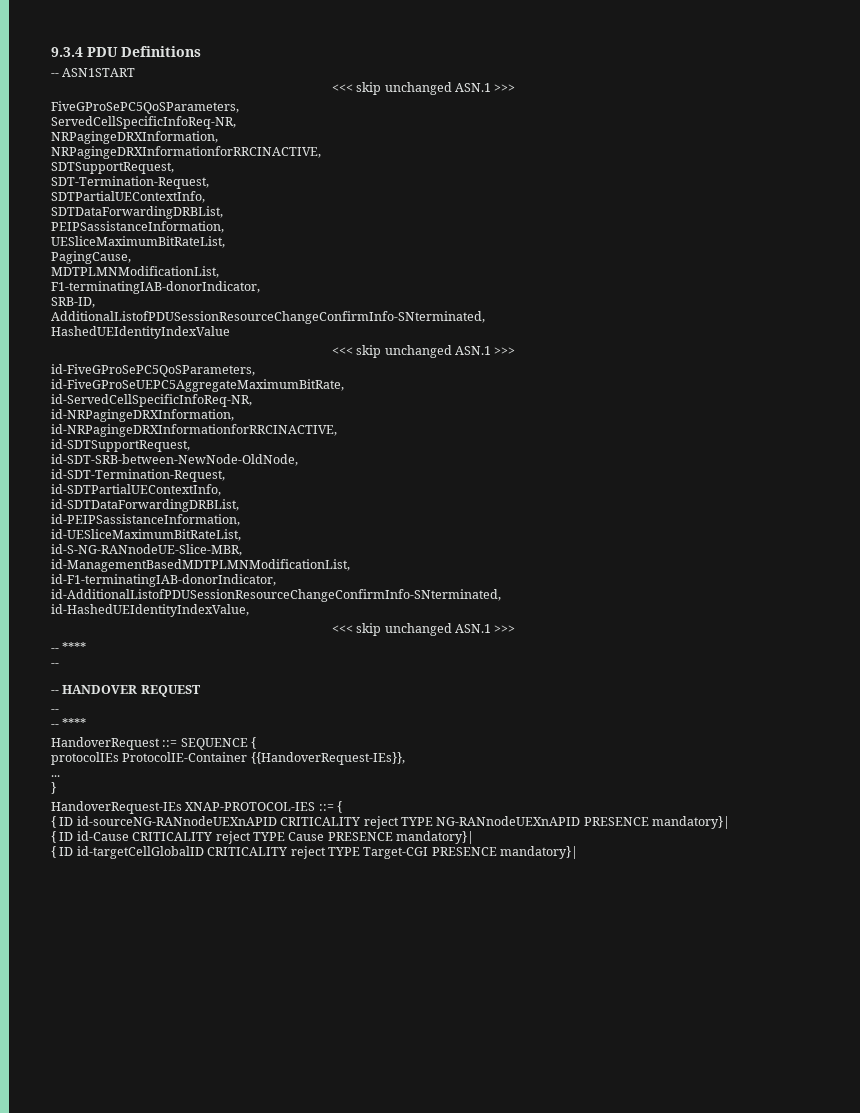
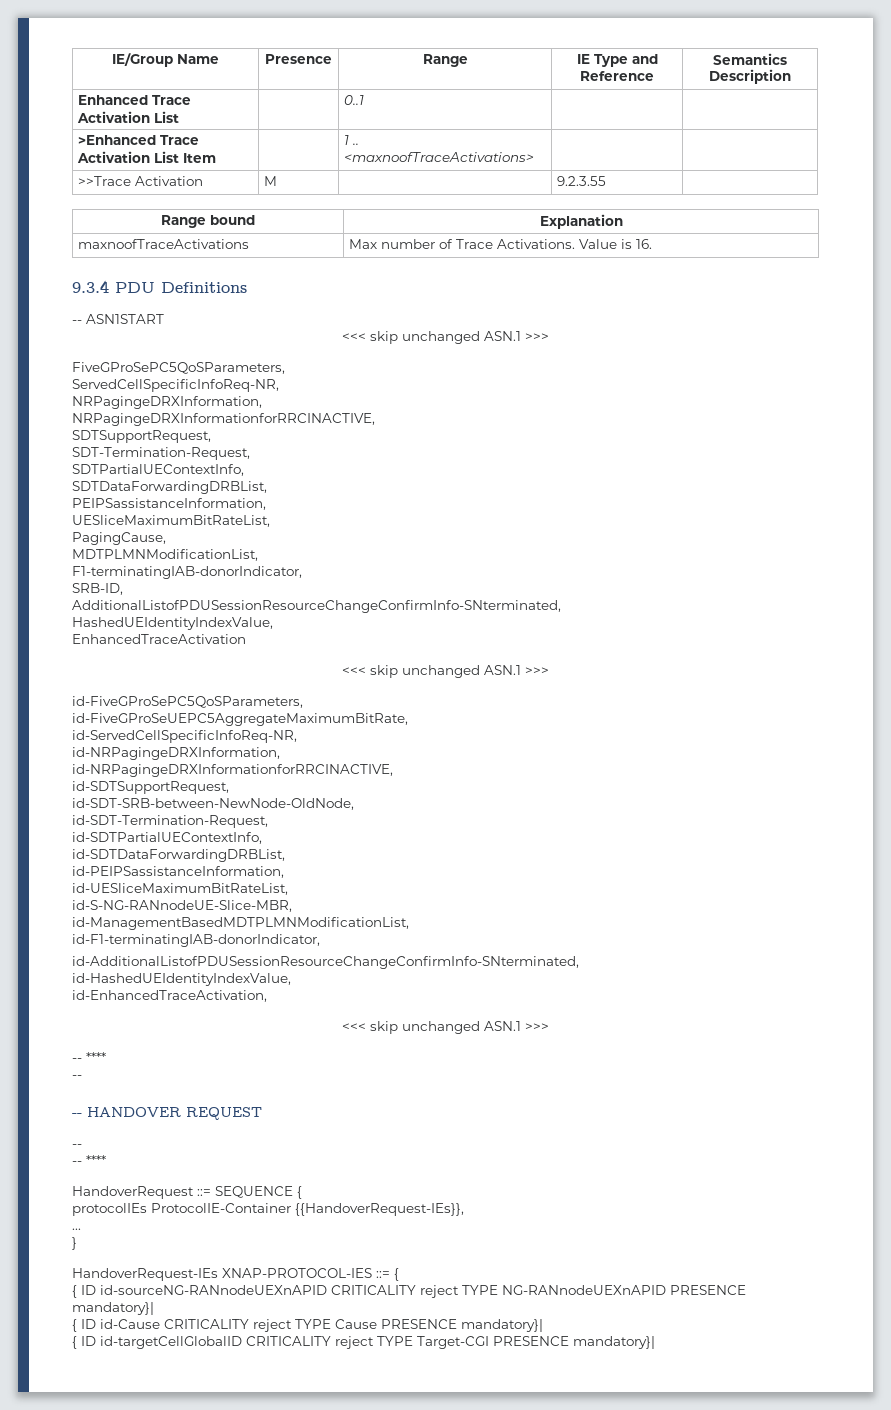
(51, 52) none -> [112,53,219,67] [265,54,332,64] [422,54,468,67] [576,54,658,67] [580,71,654,81] [713,53,787,65] [709,69,791,84] [78,95,192,105] [77,111,180,123] [344,95,365,105] [78,135,200,145] [77,151,217,163] [344,135,360,145] [344,152,535,162] [78,176,204,186] [264,176,278,186] [557,176,607,186] [161,215,255,228] [539,214,623,229] [78,239,250,249] [349,239,653,249] IE/Group Name | Presence | Range | IE Type and Reference | Semantics Description // Enhanced Trace Activation List | | 0..1 | | // >Enhanced Trace Activation List Item | | 1 .. <maxnoofTraceActivations> | | // >>Trace Activation | M | | 9.2.3.55 | // Range bound | Explanation // maxnoofTraceActivations | Max number of Trace Activations. Value is 16. //
[51,326,230,339] HashedUEIdentityIndexValue -> [72,617,273,630] [72,634,246,644] HashedUEIdentityIndexValue, // EnhancedTraceActivation
(249, 610) none -> [72,990,267,1002] // id-EnhancedTraceActivation,

